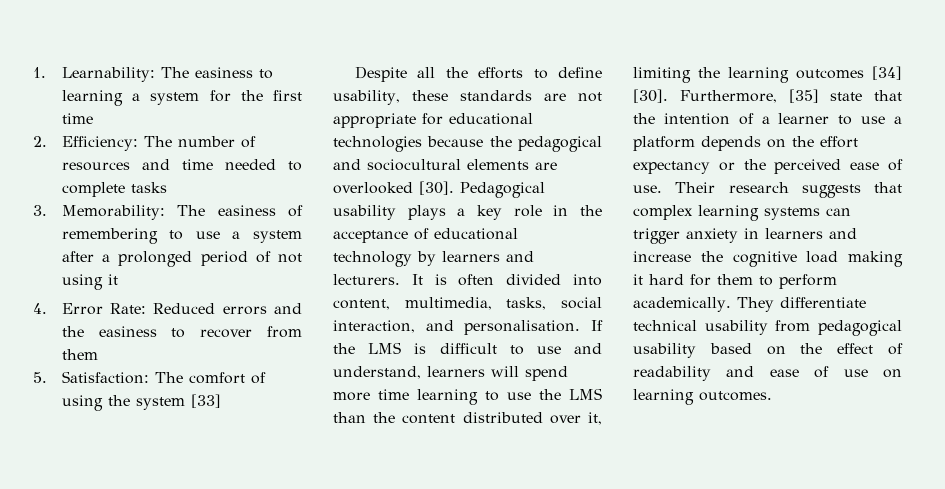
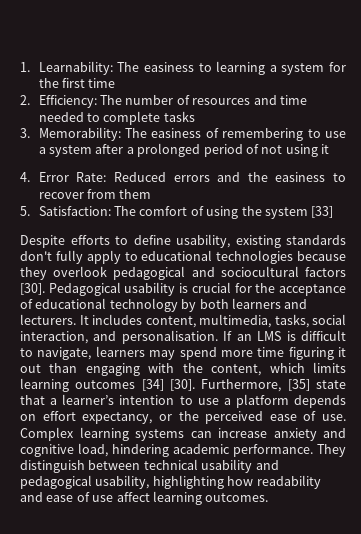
[417,67,468,78] all the -> (65, 241) none
[411,90,602,102] [333,113,443,128] these standards are not appropriate for -> [235,235,346,248] [20,250,138,264] existing standards don't fully apply to
[489,136,512,147] the -> [20,266,108,280] they overlook
[467,159,557,170] [333,181,545,198] [333,205,569,220] elements are overlooked [30]. Pedagogical usability plays a key role in -> [304,267,346,277] [20,282,252,296] factors [30]. Pedagogical usability is crucial for
(436, 258) none -> [199,299,229,309] both
[434,274,602,286] is often divided into -> [92,314,142,325] includes
[333,343,355,354] the -> [236,334,252,341] an
[536,343,602,354] [333,366,568,381] [333,388,602,405] [333,412,602,425] [633,67,720,83] use and understand, learners will spend more time learning to use the LMS than the content distributed over it, limiting the -> [37,346,346,360] [20,362,346,376] navigate, learners may spend more time figuring it out than engaging with the content, which limits
[633,113,830,125] the intention of a learner -> [50,394,175,405] a learner’s intention
[792,136,858,148] [633,161,710,174] the effort expectancy -> [42,411,153,424] effort expectancy,
[675,182,902,198] [633,205,851,221] [633,228,857,244] [633,251,903,267] [633,274,837,289] [633,297,866,312] [633,320,902,336] [633,343,903,358] Their research suggests that complex learning systems can trigger anxiety in learners and increase the cognitive load making it hard for them to perform academically. They differentiate technical usability from pedagogical usability based on the effect of -> [20,427,346,441] [20,443,346,457] [20,459,279,473] [20,475,254,489] Complex learning systems can increase anxiety and cognitive load, hindering academic performance. They distinguish between technical usability and pedagogical usability, highlighting how
[883,369,902,378] on -> [116,492,150,502] affect

